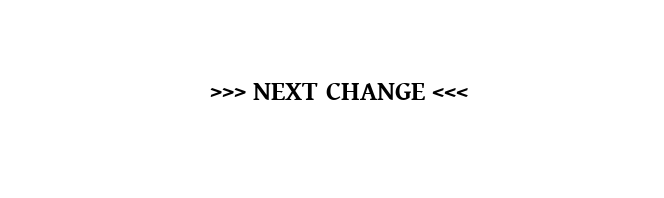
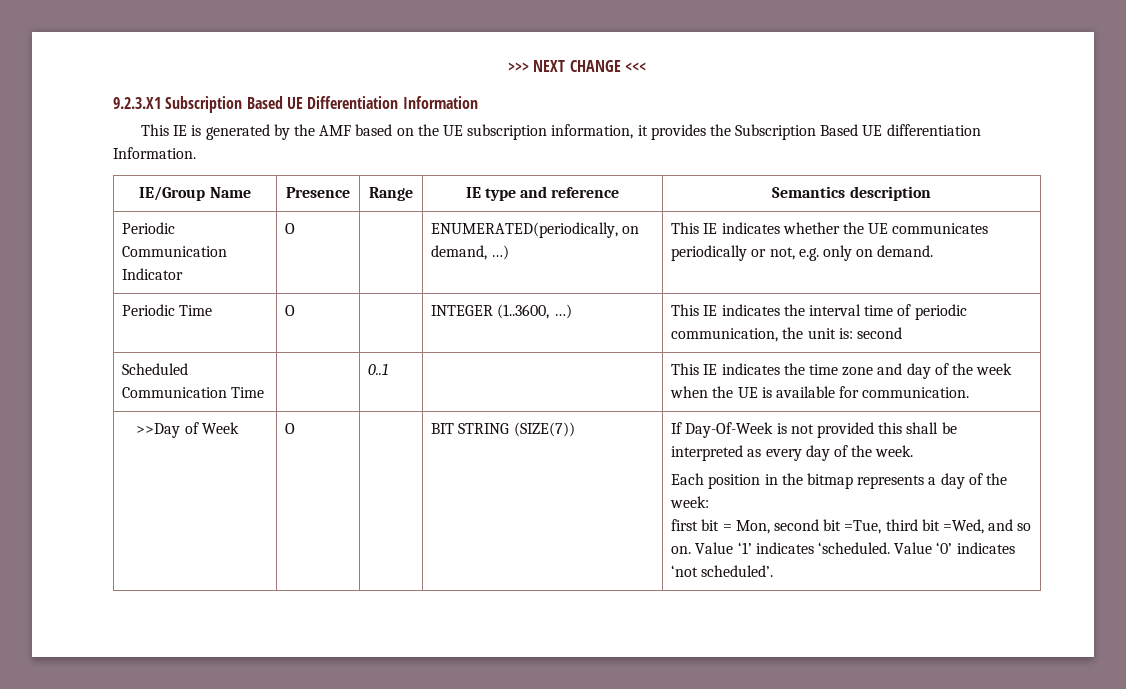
(468, 94) none -> [113,96,478,113] [141,124,981,140] [113,147,196,159] [139,186,251,201] [286,187,350,198] [369,187,413,201] [465,186,620,201] [772,186,931,201] [122,222,176,234] [122,246,228,257] [122,268,184,280] [285,223,296,234] [431,222,640,238] [431,245,510,260] [671,222,989,234] [671,245,934,261] [122,304,213,316] [285,305,296,316] [431,304,572,319] [671,304,967,320] [671,327,902,342] [122,363,189,375] [122,387,265,398] [368,363,389,375] [671,363,1013,379] [670,386,970,398] [136,422,239,438] [285,423,296,434] [431,422,575,437] [671,422,957,438] [671,445,914,461] [671,473,1007,489] [670,496,710,508] [671,519,1032,534] [671,542,1015,554] [671,565,774,577] // 9.2.3.X1 Subscription Based UE Differentiation Information // This IE is generated by the AMF based on the UE subscription information, it provides the Subscription Based UE differentiation Information. // IE/Group Name | Presence | Range | IE type and reference | Semantics description // Periodic Communication Indicator | O | | ENUMERATED(periodically, on demand, …) | This IE indicates whether the UE communicates periodically or not, e.g. only on demand. // Periodic Time | O | | INTEGER (1..3600, …) | This IE indicates the interval time of periodic communication, the unit is: second // Scheduled Communication Time | | 0..1 | | This IE indicates the time zone and day of the week when the UE is available for communication. // >>Day of Week | O | | BIT STRING (SIZE(7)) | If Day-Of-Week is not provided this shall be interpreted as every day of the week. // Each position in the bitmap represents a day of the week: // first bit = Mon, second bit =Tue, third bit =Wed, and so on. Value ‘1’ indicates ‘scheduled. Value ‘0’ indicates ‘not scheduled’.

